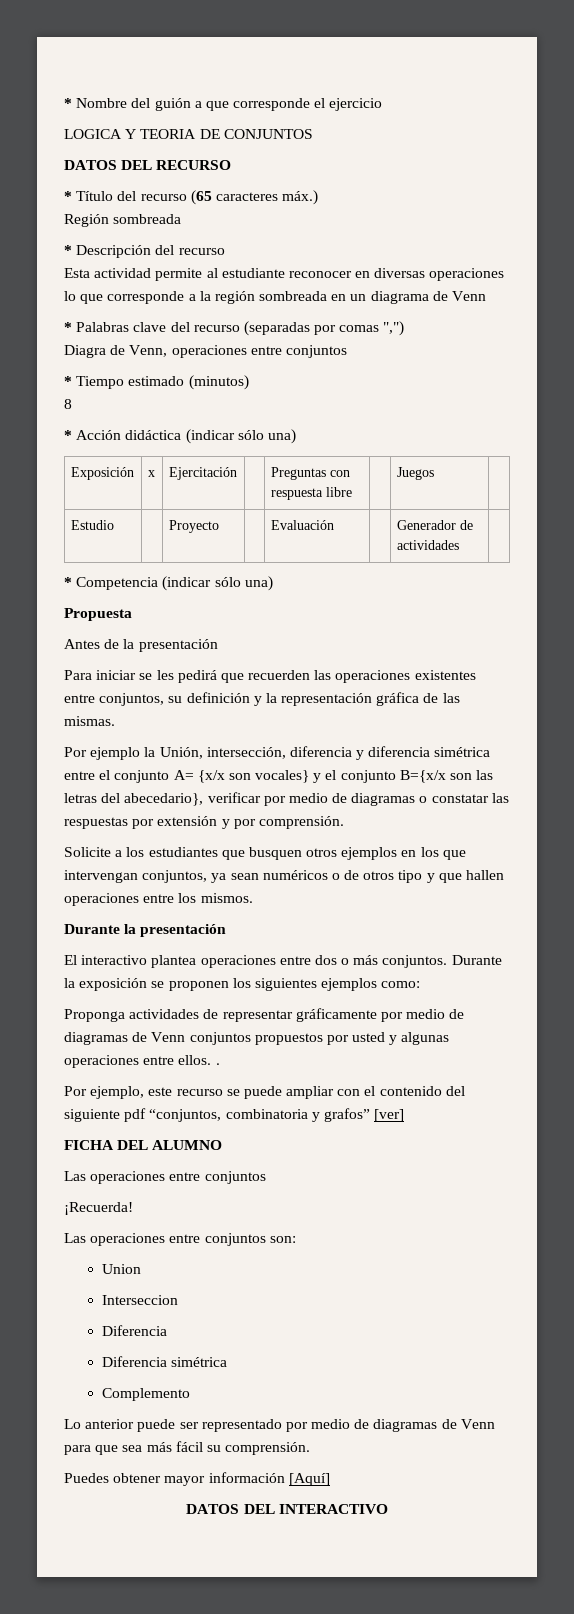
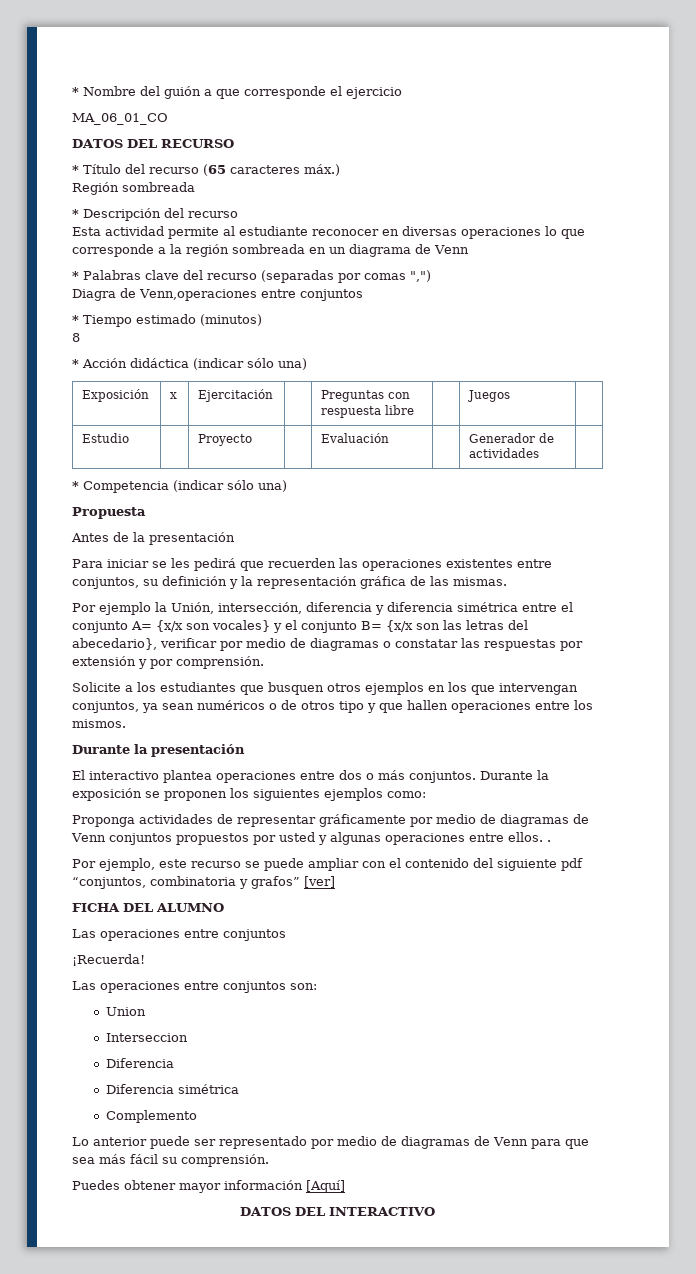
[64,129,313,139] LOGICA Y TEORIA DE CONJUNTOS -> [72,113,168,125] MA_06_01_CO
[129,345,247,358] Venn, operaciones -> [139,289,257,301] Venn,operaciones
[399,770,446,783] B={x/x -> [361,620,413,632] B= {x/x

